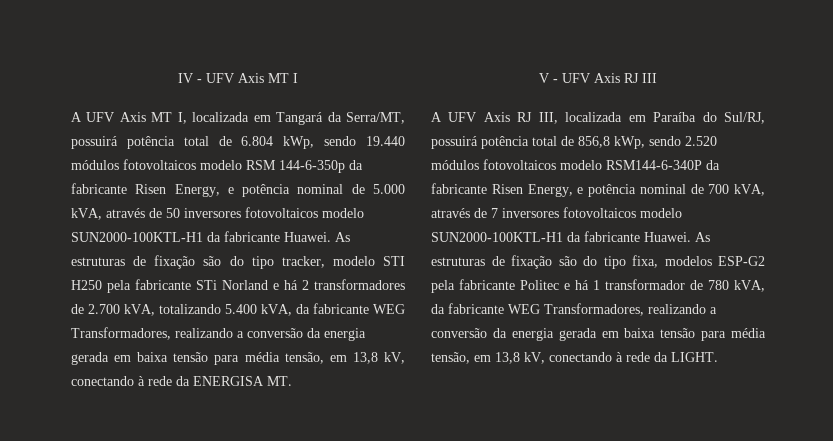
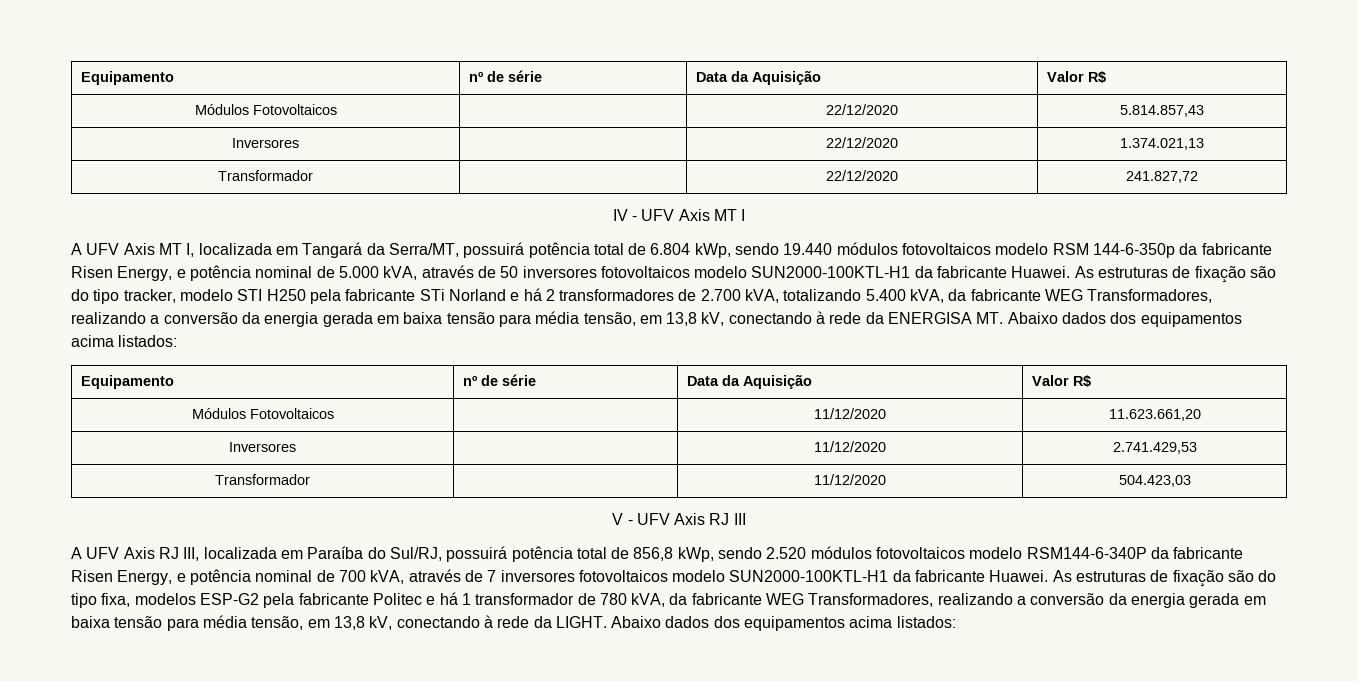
(178, 78) none -> [80,71,174,85] [468,70,542,82] [695,70,821,85] [1046,71,1106,83] [194,104,337,115] [826,104,898,115] [1120,105,1204,117] [232,138,299,148] [826,137,898,148] [1120,138,1204,150] [218,170,313,181] [826,170,898,181] [1126,171,1198,183] Equipamento | nº de série | Data da Aquisição | Valor R$ // Módulos Fotovoltaicos | | 22/12/2020 | 5.814.857,43 // Inversores | | 22/12/2020 | 1.374.021,13 // Transformador | | 22/12/2020 | 241.827,72 //
(292, 381) none -> [1007,312,1242,327] [71,335,178,347] [80,375,174,389] [462,374,536,386] [686,374,812,389] [1031,375,1091,387] [191,408,334,419] [814,408,886,419] [1108,409,1201,421] [229,442,296,452] [814,441,886,452] [1112,442,1197,454] [215,474,310,485] [814,474,886,485] [1118,475,1191,487] Abaixo dados dos equipamentos acima listados: // Equipamento | nº de série | Data da Aquisição | Valor R$ // Módulos Fotovoltaicos | | 11/12/2020 | 11.623.661,20 // Inversores | | 11/12/2020 | 2.741.429,53 // Transformador | | 11/12/2020 | 504.423,03
(718, 357) none -> [611,616,956,631] Abaixo dados dos equipamentos acima listados:

